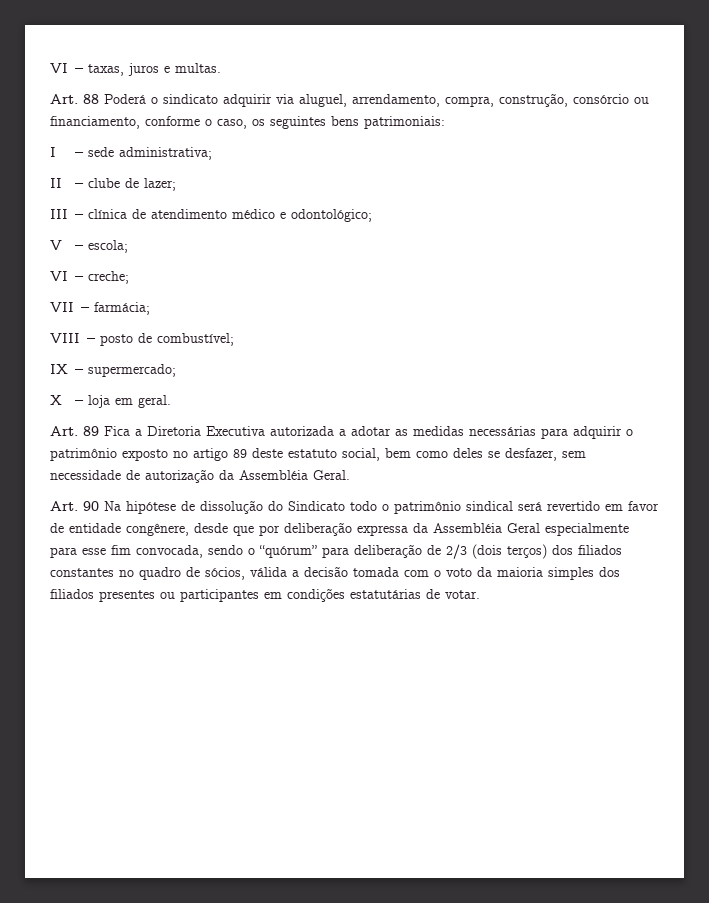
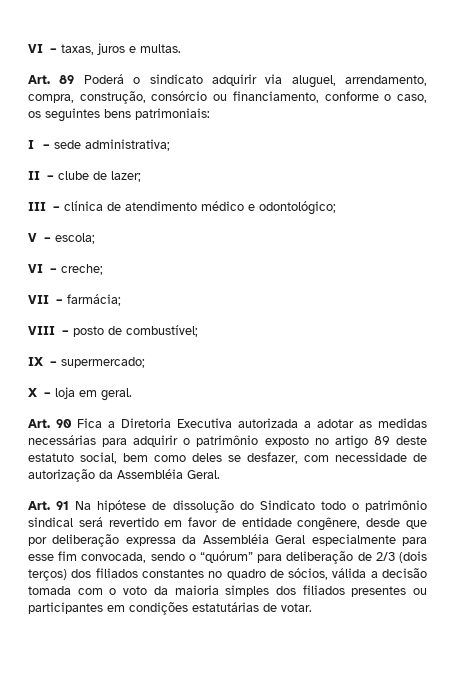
[83,94,99,104] 88 -> [59,75,75,84] 89
[83,426,99,436] 89 -> [56,419,72,428] 90
[562,451,586,458] sem -> [304,455,329,462] com
[83,501,99,511] 90 -> [56,501,70,510] 91

